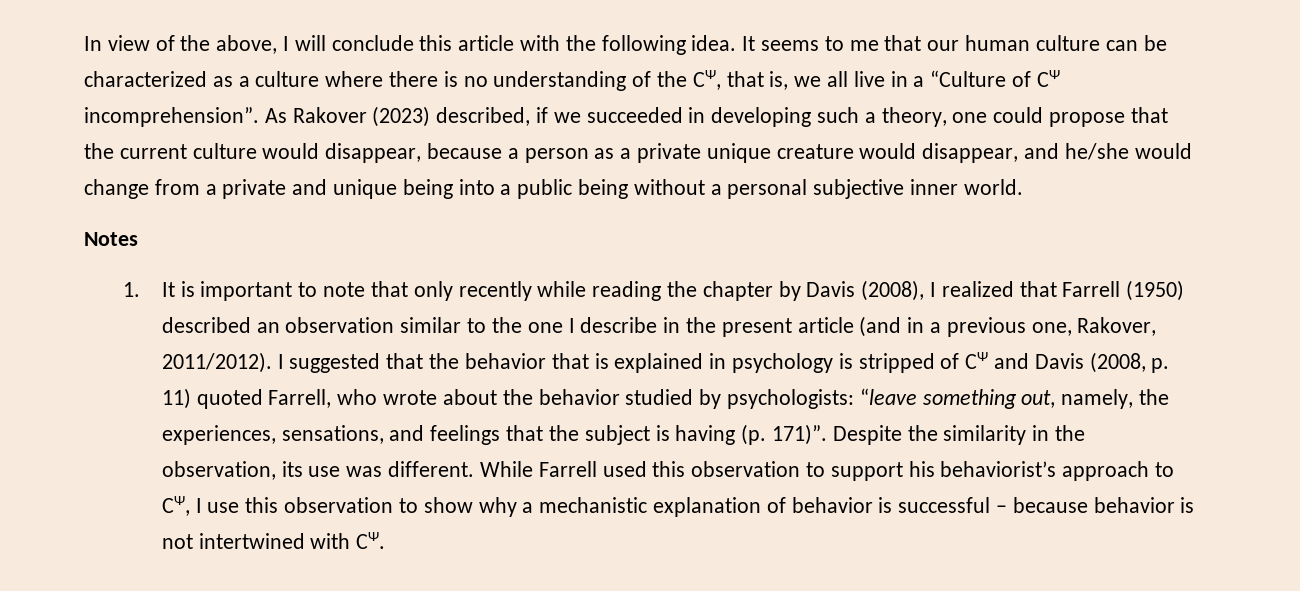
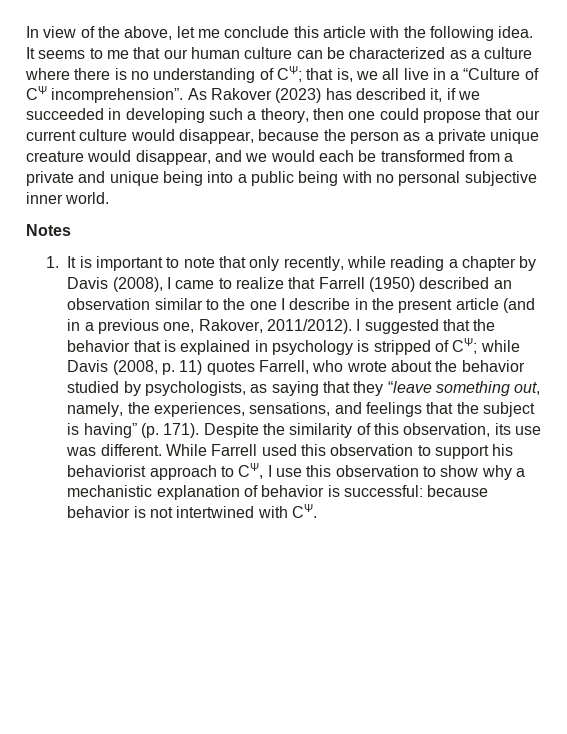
[283,35,326,51] I will -> [176,26,220,38] let me
[657,70,721,90] the CΨ, -> [276,66,302,82] CΨ;
[436,107,531,126] described, -> [325,88,443,102] has described it,
(947, 117) none -> [312,108,344,120] then
[84,143,114,159] the -> [515,110,540,120] our
[507,148,519,159] a -> [323,129,346,141] the
[1064,143,1192,160] [84,179,149,199] he/she would change -> [245,150,465,162] we would each be transformed
[633,179,722,195] without a -> [341,171,394,183] with no
[458,281,532,301] recently -> [283,256,344,271] recently,
[666,281,697,297] the -> [448,259,458,268] a
[941,281,1014,297] realized -> [175,277,285,289] came to realize
[965,352,1029,369] CΨ and -> [452,338,520,354] CΨ; while
[196,389,263,409] quoted -> [206,361,255,375] quotes
[726,389,854,409] psychologists: -> [145,381,384,396] psychologists, as saying that they
[675,424,827,445] having (p. 171)”. -> [83,423,200,438] having” (p. 171).
[1032,425,1085,441] in the -> [356,423,400,435] of this
[940,461,1057,477] behaviorist’s -> [67,465,147,477] behaviorist
[898,497,1007,513] successful – -> [344,485,424,497] successful:

